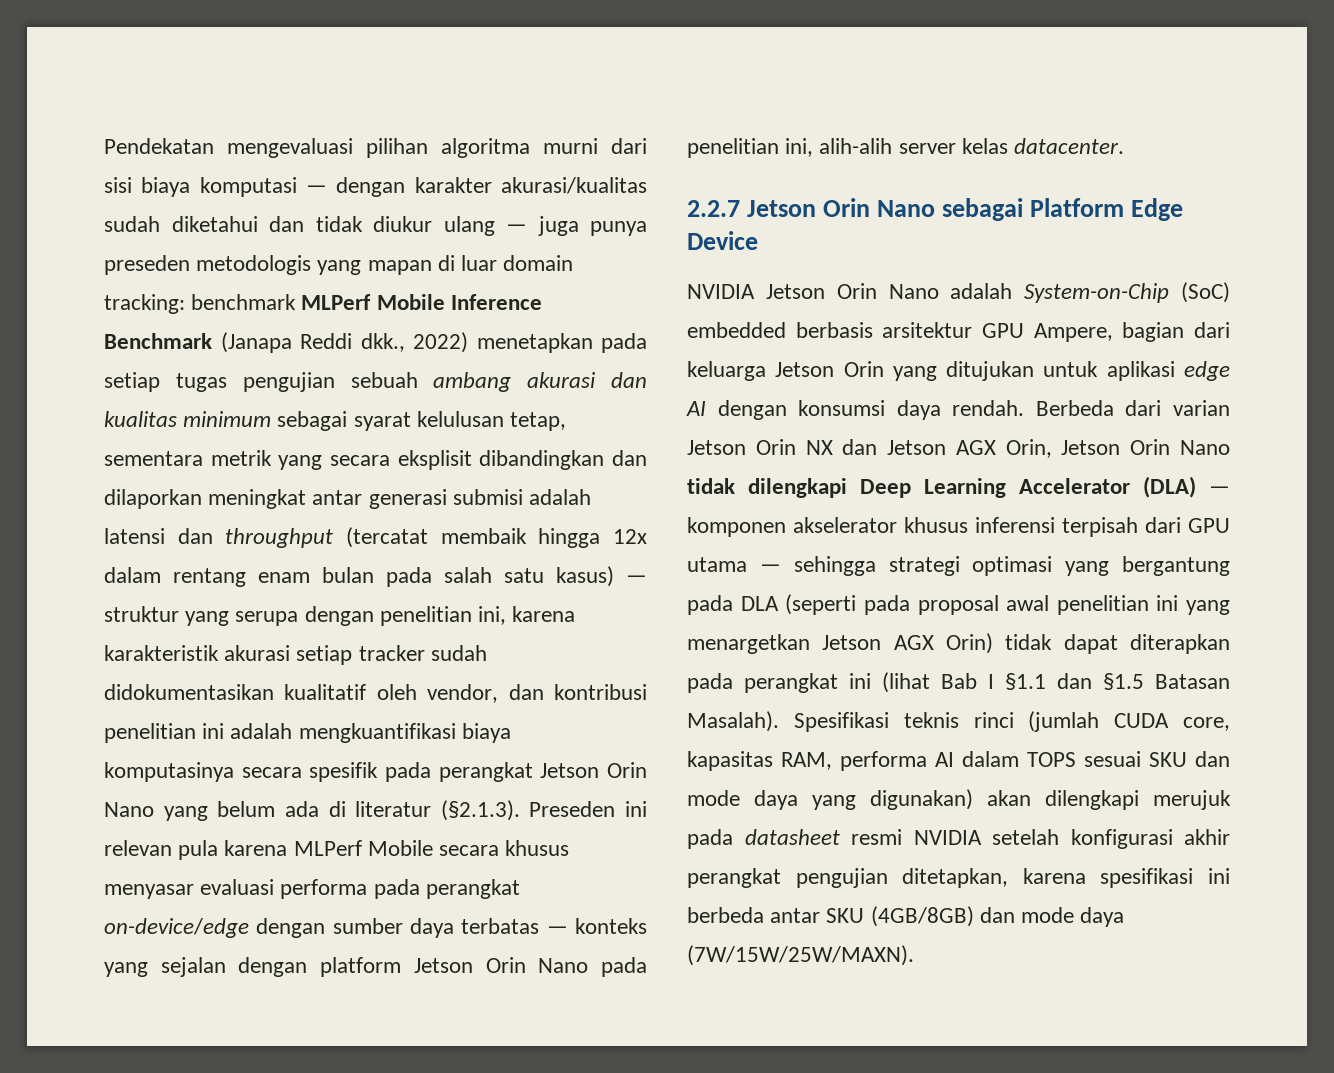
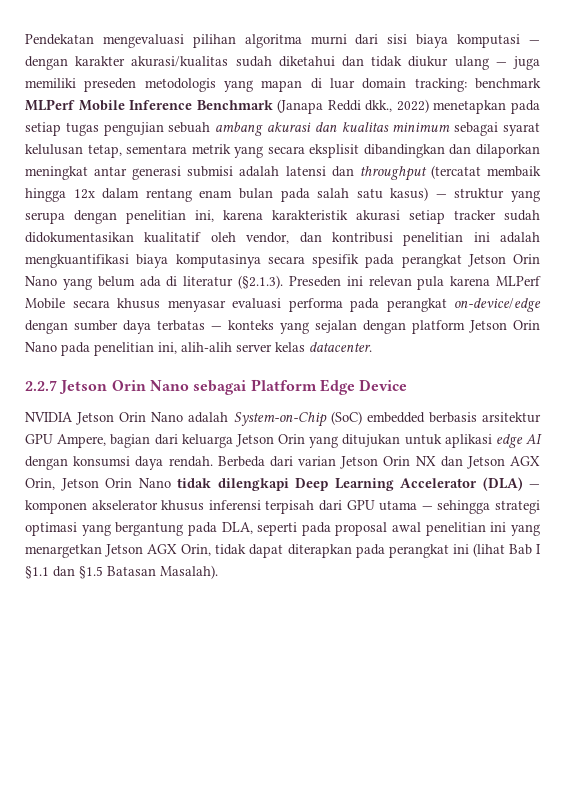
[590,221,647,236] punya -> [25,78,76,88] memiliki
[740,594,857,615] DLA (seperti -> [221,522,298,536] DLA, seperti
[946,633,993,654] Orin) -> [181,544,212,556] Orin,
[793,711,1230,732] [687,751,1230,771] [687,789,1231,810] [687,829,1230,849] [687,868,1230,888] [687,906,1125,927] [687,945,914,966] Spesifikasi teknis rinci (jumlah CUDA core, kapasitas RAM, performa AI dalam TOPS sesuai SKU dan mode daya yang digunakan) akan dilengkapi merujuk pada datasheet resmi NVIDIA setelah konfigurasi akhir perangkat pengujian ditetapkan, karena spesifikasi ini berbeda antar SKU (4GB/8GB) dan mode daya (7W/15W/25W/MAXN). -> (218, 572) none

